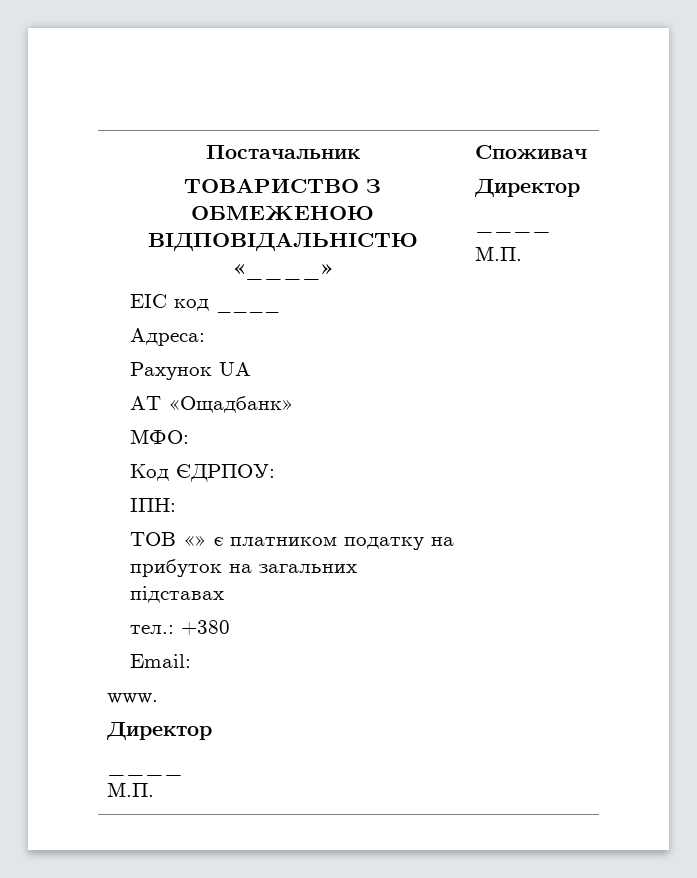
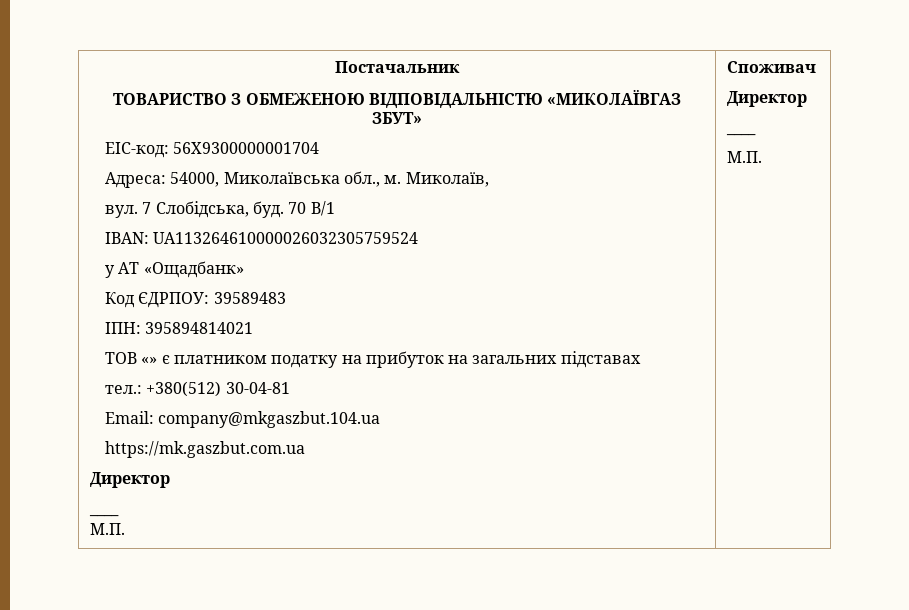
[231,264,334,280] [130,294,281,313] [130,328,206,346] [130,362,252,380] «____» // ЕІС код ____ // Адреса: // Рахунок UA // -> [547,89,682,105] [372,112,422,124] [104,142,320,158] [104,171,489,188] [104,201,335,218] [104,232,419,244] [104,265,115,278] «МИКОЛАЇВГАЗ ЗБУТ» // ЕІС-код: 56Х9300000001704 // Адреса: 54000, Миколаївська обл., м. Миколаїв, // вул. 7 Слобідська, буд. 70 В/1 // IBAN: UA113264610000026032305759524 // у
[130,429,190,444] // МФО: -> (244, 269) none
(276, 473) none -> [213,292,286,304] 39589483
(177, 505) none -> [145,322,254,334] 395894814021
[181,620,231,635] +380 -> [146,381,290,397] +380(512) 30-04-81
[107,693,159,704] // www. -> [158,411,381,428] [104,441,305,458] company@mkgaszbut.104.ua // https://mk.gaszbut.com.ua

